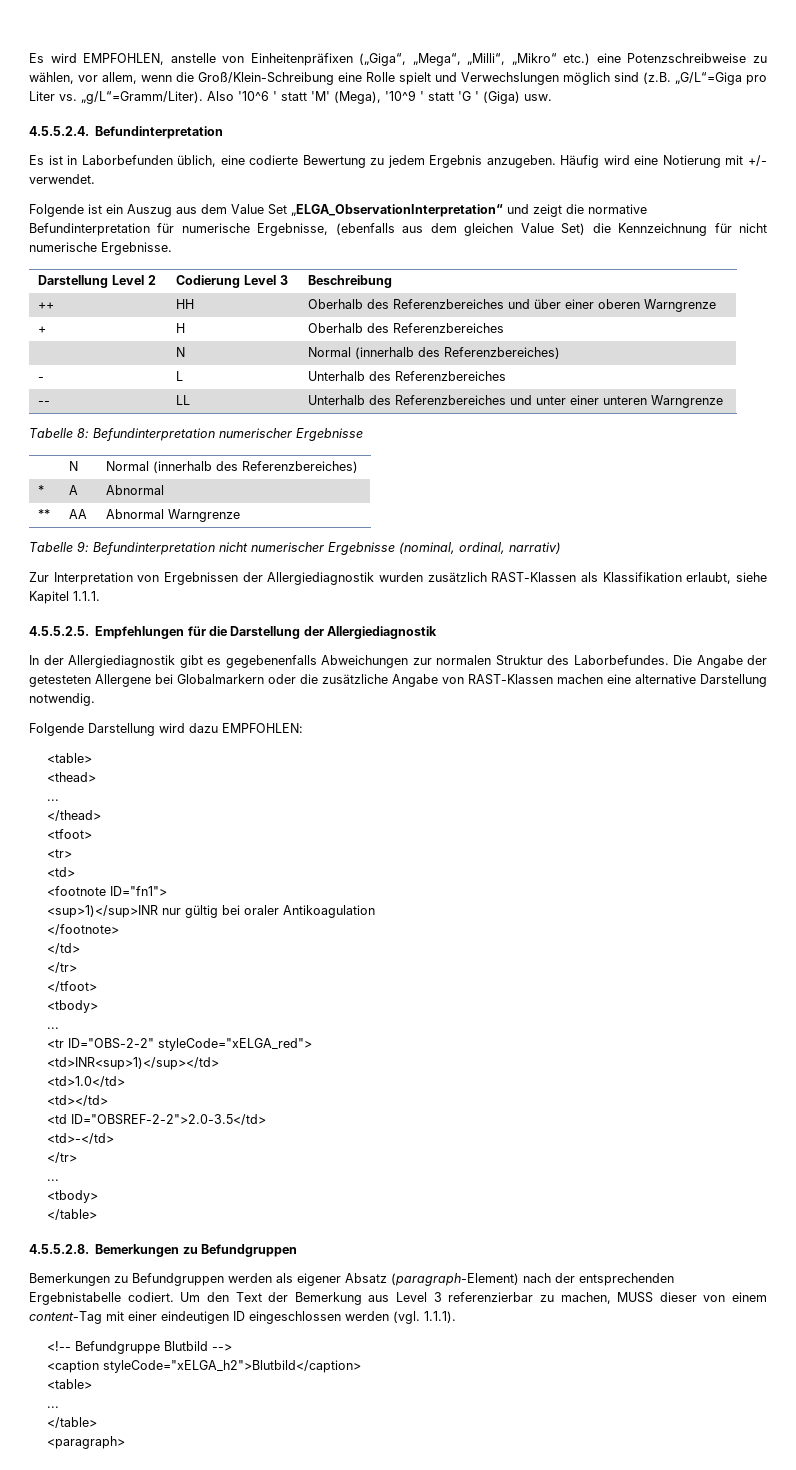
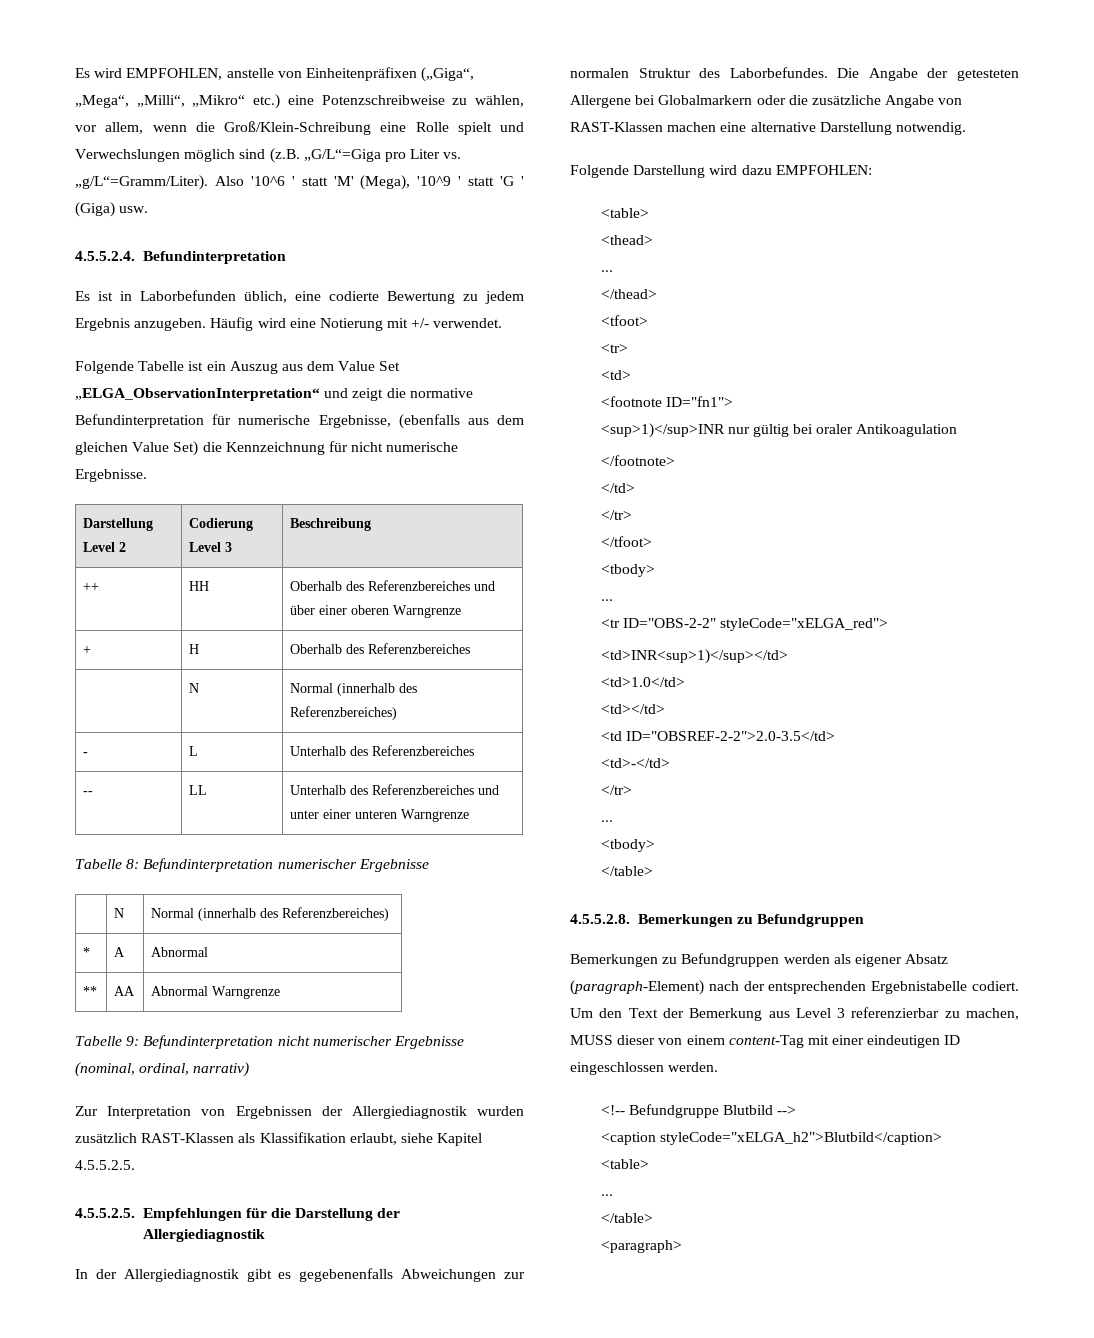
(84, 210) none -> [138,361,185,371] Tabelle
[73,591,100,601] 1.1.1. -> [75,1160,135,1170] 4.5.5.2.5.
[345,1311,456,1324] werden (vgl. 1.1.1). -> [668,1062,719,1072] werden.

